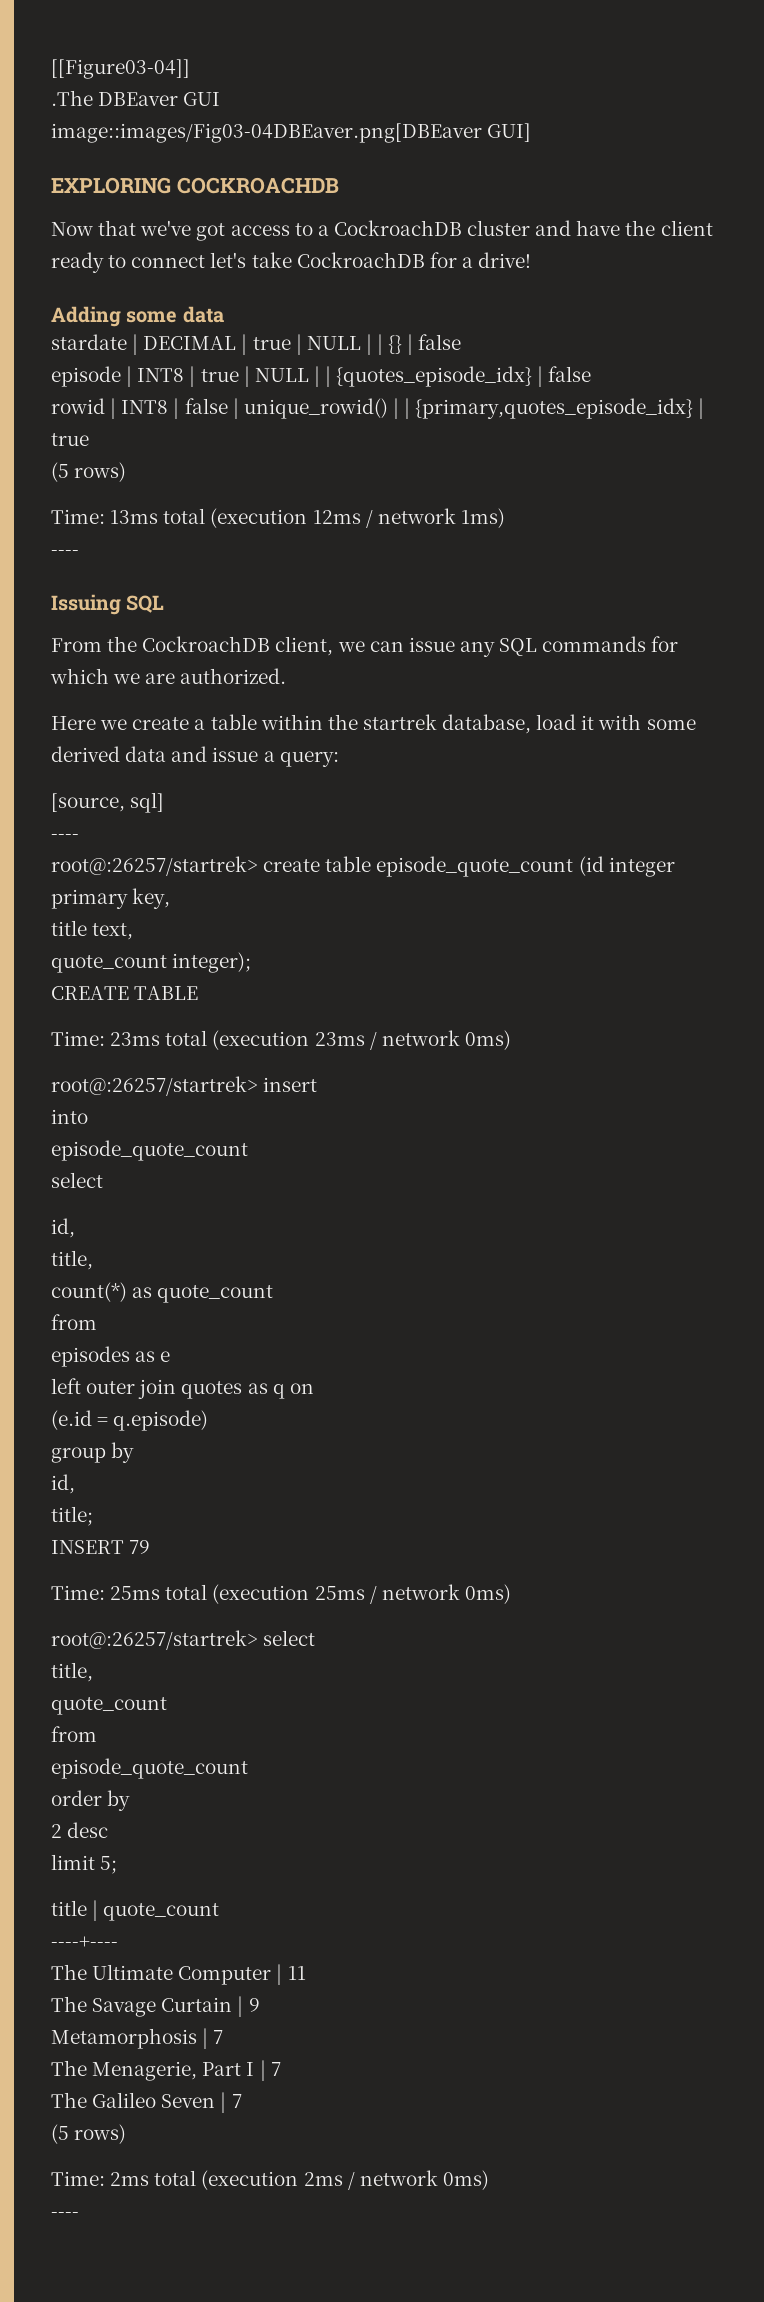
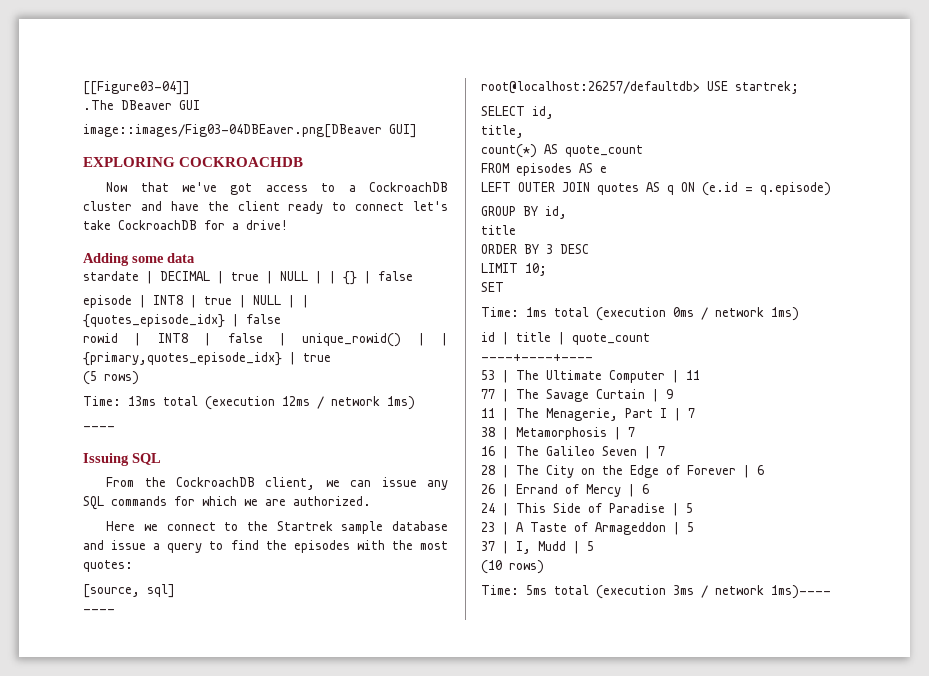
[98,92,179,106] DBEaver -> [121,100,172,110] DBeaver
[51,123,482,143] image::images/Fig03-04DBEaver.png[DBEaver -> [83,124,382,138] image::images/Fig03-04DBEaver.png[DBeaver
[132,714,696,734] [51,746,339,767] [51,792,165,813] [51,834,79,840] [51,856,675,877] [51,888,171,909] [51,920,134,940] [51,952,252,973] [51,986,199,1000] [51,1030,511,1050] [51,1076,318,1096] [51,1109,88,1124] [51,1140,248,1161] [51,1172,103,1188] create a table within the startrek database, load it with some derived data and issue a query: // [source, sql] // ---- // root@:26257/startrek> create table episode_quote_count (id integer primary key, // title text, // quote_count integer); // CREATE TABLE // Time: 23ms total (execution 23ms / network 0ms) // root@:26257/startrek> insert // into // episode_quote_count // select // -> [166,521,449,534] [83,540,448,553] [83,560,133,572] [83,584,175,598] [83,609,115,613] [481,81,799,94] [481,106,525,116] connect to the Startrek sample database and issue a query to find the episodes with the most quotes: // [source, sql] // ---- // root@localhost:26257/defaultdb> USE startrek; // SELECT
[132,1285,274,1303] [51,1314,97,1330] [51,1346,171,1367] [51,1378,314,1399] as quote_count // from // episodes as e // left outer join quotes as q on // -> [544,144,643,157] [481,163,607,176] [481,182,695,195] AS quote_count // FROM episodes AS e // LEFT OUTER JOIN quotes AS q ON
[51,1442,135,1463] [51,1474,75,1494] [51,1506,93,1526] [51,1540,151,1554] [51,1584,511,1604] [51,1630,316,1650] [51,1662,93,1682] [51,1697,167,1715] [51,1726,97,1742] [51,1758,248,1779] [51,1790,131,1811] [51,1822,109,1838] [51,1854,118,1874] group by // id, // title; // INSERT 79 // Time: 25ms total (execution 25ms / network 0ms) // root@:26257/startrek> select // title, // quote_count // from // episode_quote_count // order by // 2 desc // limit 5; // -> [481,206,567,219] [481,225,516,235] [481,244,589,254] [481,263,547,276] [481,282,504,292] [481,307,799,321] [481,332,509,345] GROUP BY id, // title // ORDER BY 3 DESC // LIMIT 10; // SET // Time: 1ms total (execution 0ms / network 1ms) // id |
[51,1936,118,1948] ----+---- // -> [481,354,593,361] [481,370,509,383] ----+----+---- // 53 |
(306, 1973) none -> [481,389,509,402] 77 |
[51,2028,224,2049] Metamorphosis | 7 // -> [481,408,509,421] 11 |
(281, 2069) none -> [481,427,635,440] [481,446,509,459] 38 | Metamorphosis | 7 // 16 |
[51,2124,127,2144] [51,2170,489,2190] [51,2212,79,2218] (5 rows) // Time: 2ms total (execution 2ms / network 0ms) // ---- -> [481,465,764,478] [481,484,649,497] [481,503,693,516] [481,522,694,535] [481,541,594,554] [481,560,544,574] [481,585,831,599] 28 | The City on the Edge of Forever | 6 // 26 | Errand of Mercy | 6 // 24 | This Side of Paradise | 5 // 23 | A Taste of Armageddon | 5 // 37 | I, Mudd | 5 // (10 rows) // Time: 5ms total (execution 3ms / network 1ms)----

